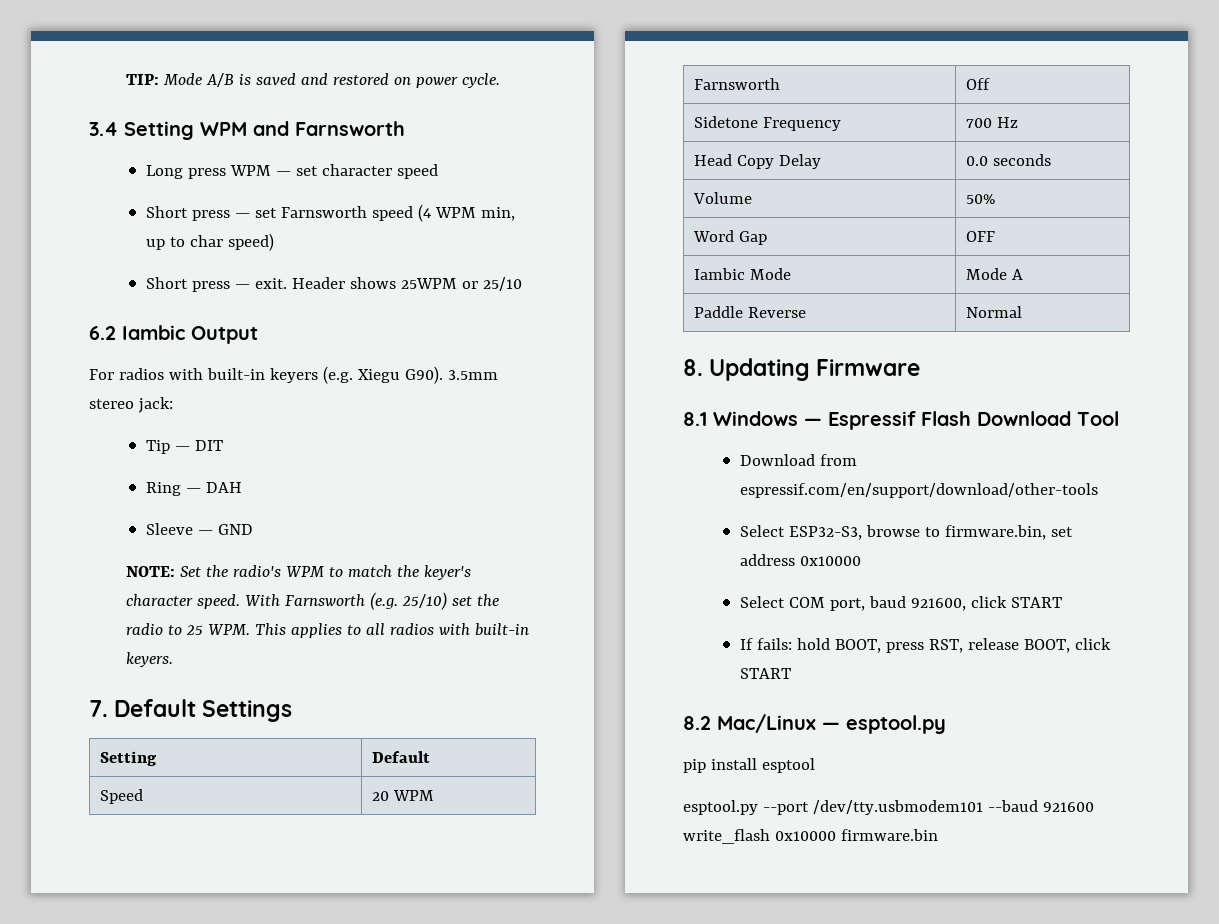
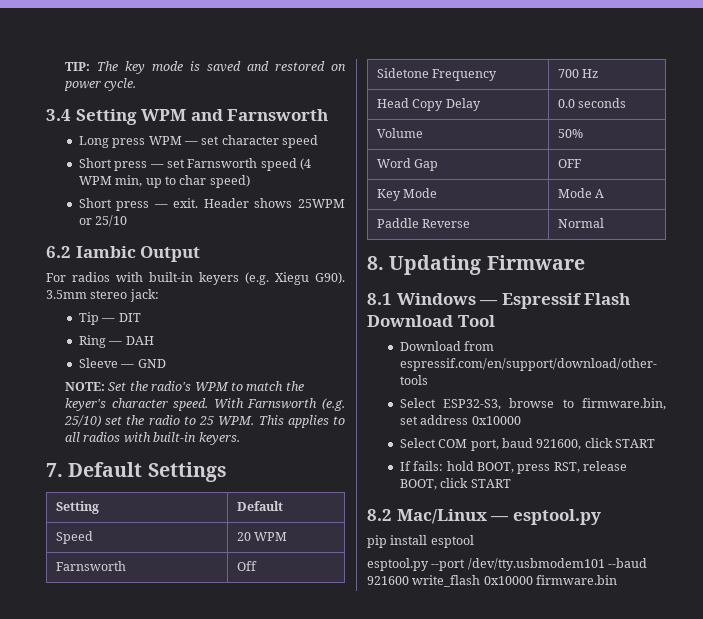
[162,73,234,87] Mode A/B -> [96,61,183,74] The key mode
[693,268,745,280] Iambic -> [376,189,401,201] Key

